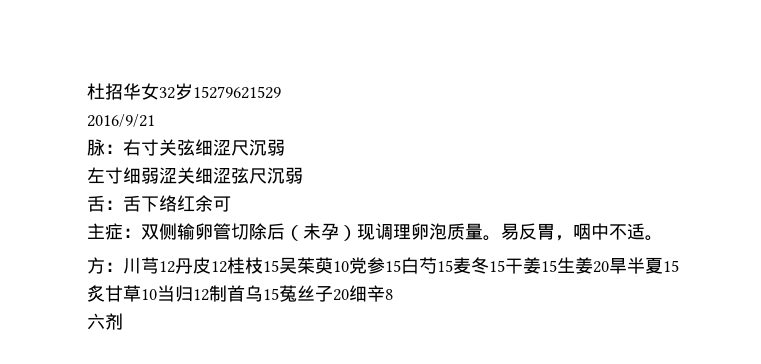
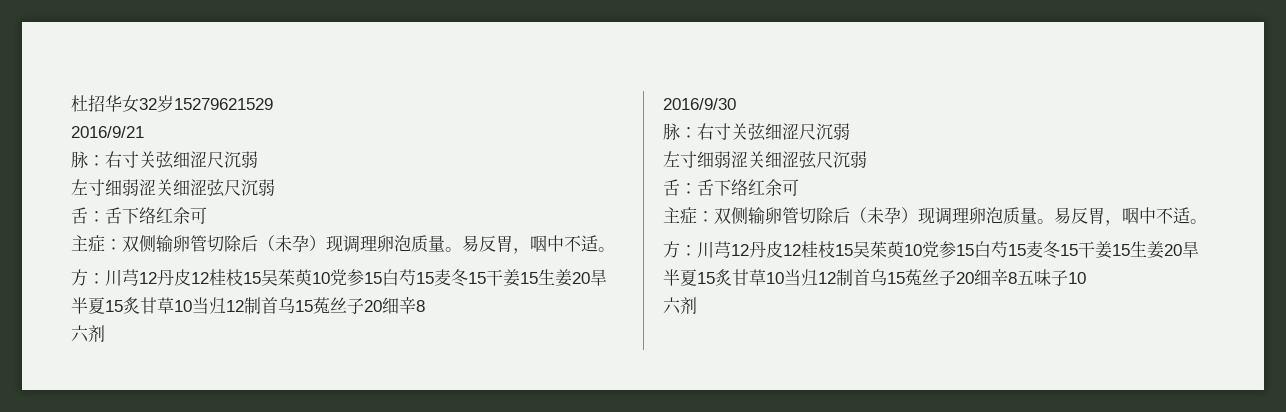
(123, 321) none -> [663,98,736,110] [663,123,850,141] [663,151,867,169] [663,179,799,196] [663,207,1207,226] [663,241,1199,259] [663,268,1086,286] [663,297,697,315] // 2016/9/30 // 脉：右寸关弦细涩尺沉弱 // 左寸细弱涩关细涩弦尺沉弱 // 舌：舌下络红余可 // 主症：双侧输卵管切除后（未孕）现调理卵泡质量。易反胃，咽中不适。 // 方：川芎12丹皮12桂枝15吴茱萸10党参15白芍15麦冬15干姜15生姜20旱半夏15炙甘草10当归12制首乌15菟丝子20细辛8五味子10 // 六剂

